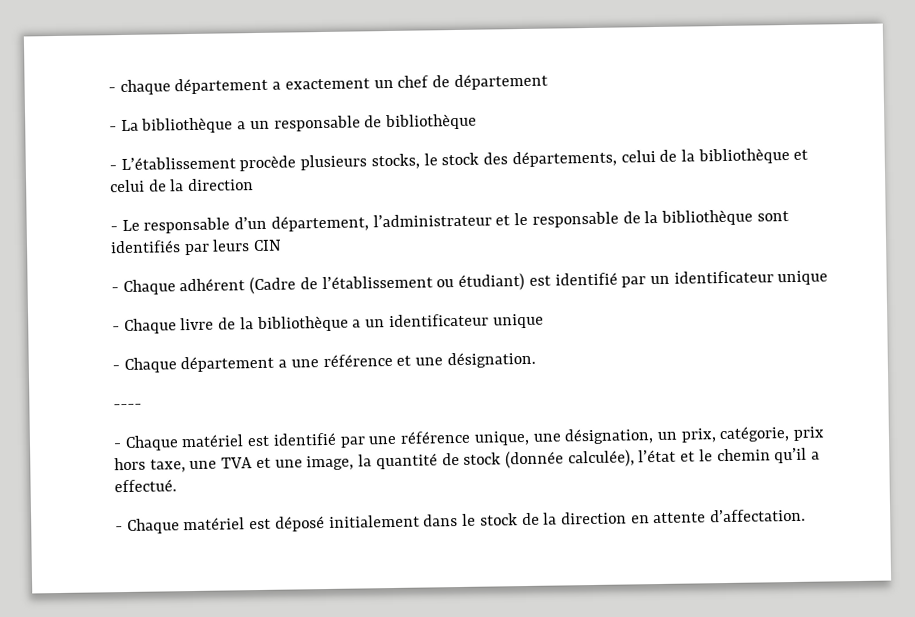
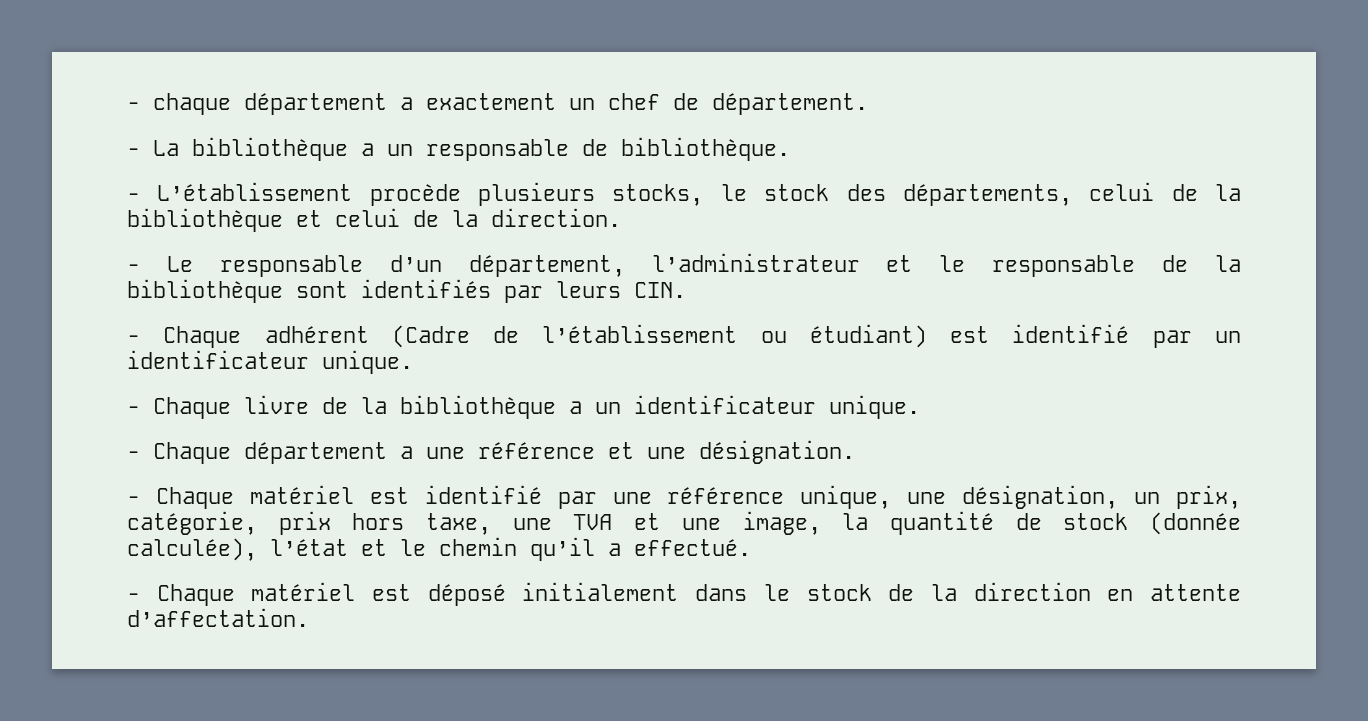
[453,73,548,91] département -> [712,93,868,115] département.
[385,113,478,131] bibliothèque -> [621,137,790,161] bibliothèque.
[188,178,255,192] direction -> [491,208,621,227] direction.
[253,239,283,252] CIN -> [634,282,686,298] CIN.
[777,270,829,286] unique -> [322,350,413,374] unique.
[492,313,544,329] unique -> [829,395,920,419] unique.
[113,403,142,410] // ---- -> (855, 452) none

